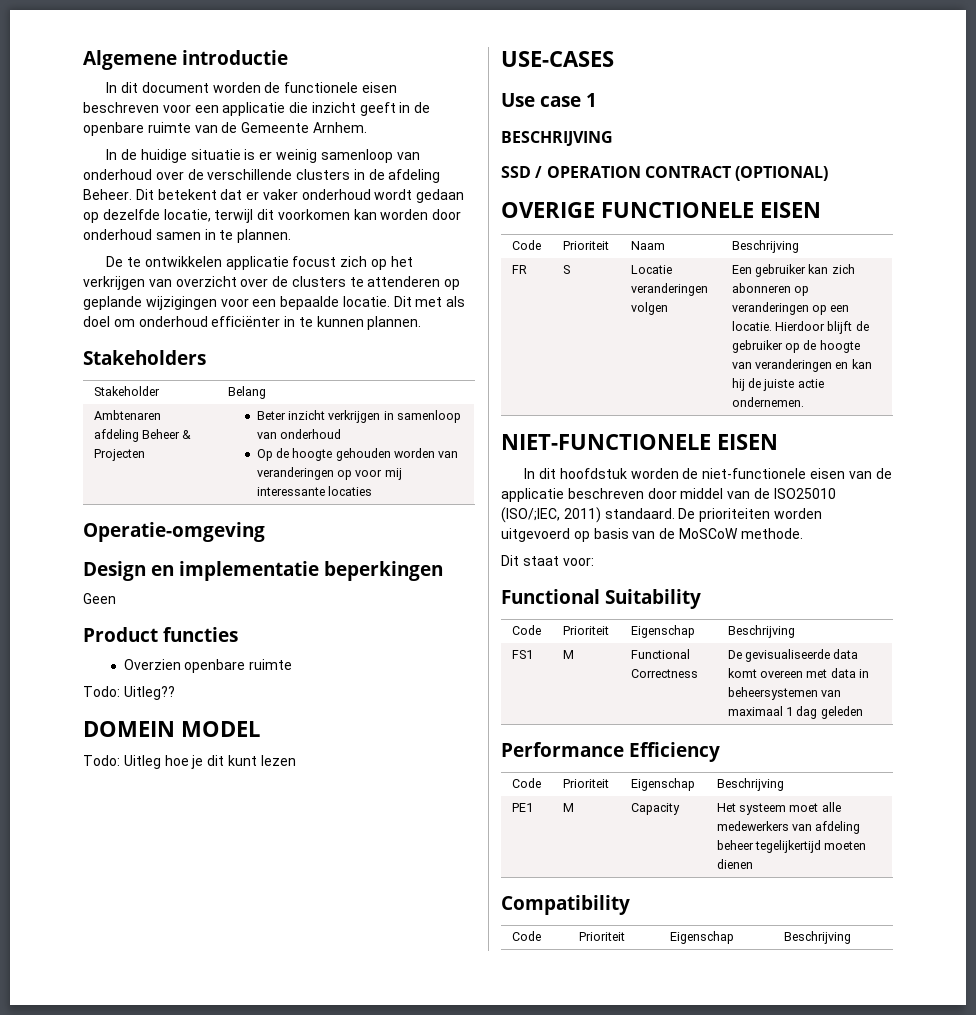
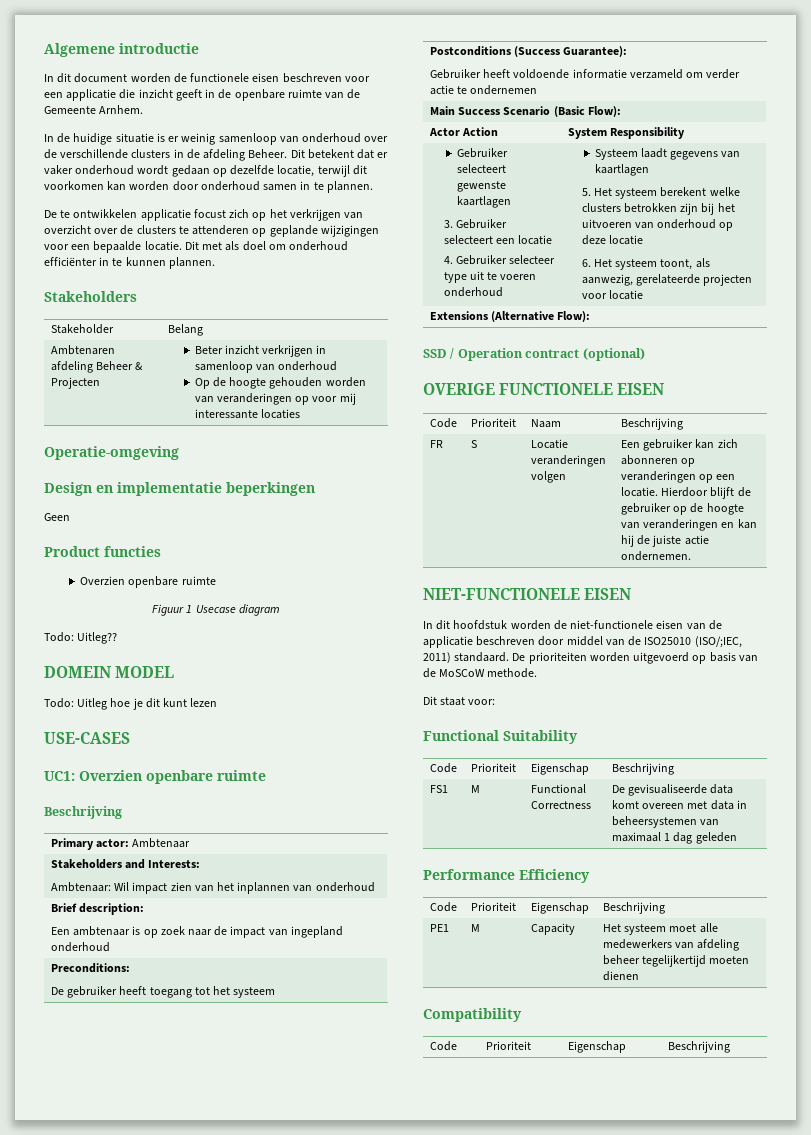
(293, 664) none -> [152,604,280,616] // Figuur 1 Usecase diagram
[501,93,598,107] [501,131,613,146] Use case 1 // BESCHRIJVING -> [44,770,266,784] [44,806,122,819] [50,838,191,850] [50,859,201,869] [50,882,375,894] [50,903,145,915] [50,926,343,938] [50,942,110,952] [50,963,130,973] [50,986,276,998] [429,46,628,57] [429,69,741,79] [429,85,538,95] [429,106,621,117] [428,127,499,136] [567,127,686,139] [456,148,508,158] [456,164,506,173] [456,181,506,192] [456,196,511,208] [443,219,507,229] [443,235,553,245] [443,255,556,265] [443,271,537,283] [443,287,503,297] [594,148,741,160] [594,164,649,176] [581,187,740,199] [581,203,735,215] [581,219,734,231] [581,235,643,245] [581,258,710,270] [581,274,753,286] [581,290,643,300] [429,311,591,322] UC1: Overzien openbare ruimte // Beschrijving // Primary actor: Ambtenaar // Stakeholders and Interests: // Ambtenaar: Wil impact zien van het inplannen van onderhoud // Brief description: // Een ambtenaar is op zoek naar de impact van ingepland onderhoud // Preconditions: // De gebruiker heeft toegang tot het systeem // Postconditions (Success Guarantee): // Gebruiker heeft voldoende informatie verzameld om verder actie te ondernemen // Main Success Scenario (Basic Flow): // Actor Action | System Responsibility // Gebruiker selecteert gewenste kaartlagen // 3. Gebruiker selecteert een locatie // 4. Gebruiker selecteer type uit te voeren onderhoud | Systeem laadt gegevens van kaartlagen // 5. Het systeem berekent welke clusters betrokken zijn bij het uitvoeren van onderhoud op deze locatie // 6. Het systeem toont, als aanwezig, gerelateerde projecten voor locatie // Extensions (Alternative Flow):
[546,166,829,181] OPERATION CONTRACT (OPTIONAL) -> [457,348,645,361] Operation contract (optional)

